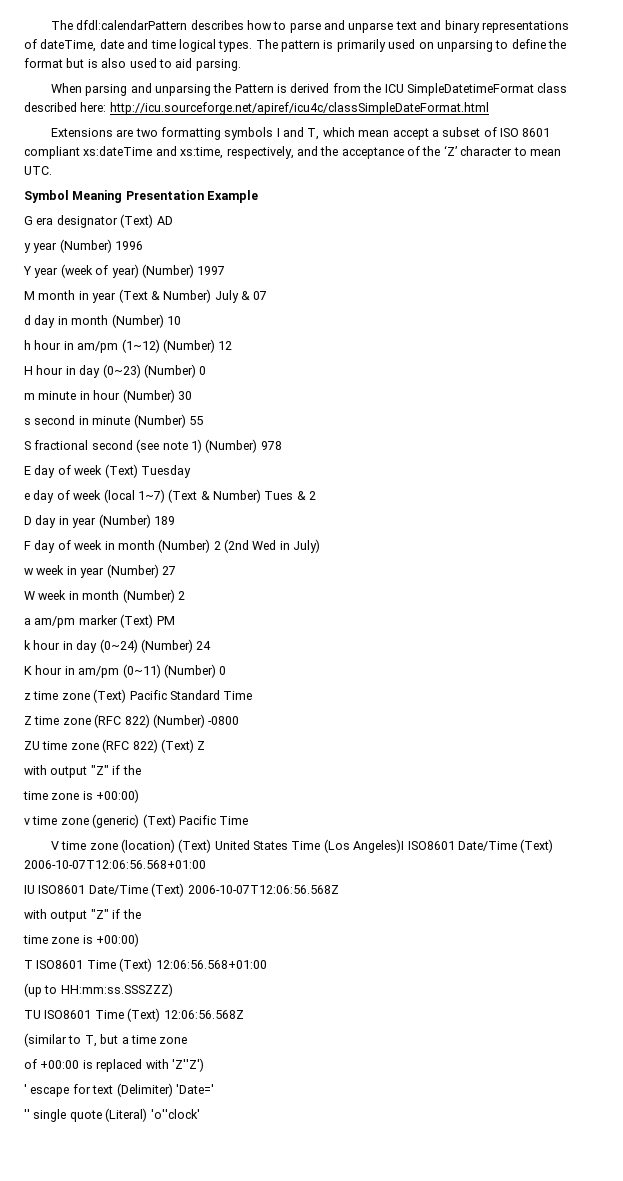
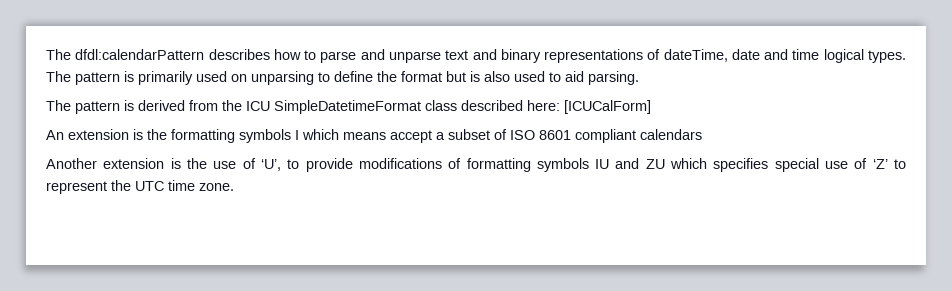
[50,83,274,96] When parsing and unparsing the Pattern -> [46,100,120,114] The pattern
[109,102,489,115] [50,127,390,140] http://icu.sourceforge.net/apiref/icu4c/classSimpleDateFormat.html // Extensions are two formatting symbols I and T, which mean -> [564,100,651,114] [46,129,386,143] [ICUCalForm] // An extension is the formatting symbols I which means
[83,145,561,159] [24,166,52,175] [24,190,259,203] [24,214,173,228] [24,239,144,253] [23,264,226,278] [24,289,268,303] [24,314,181,328] [24,339,233,353] [24,364,207,378] [24,389,192,403] [24,414,203,428] [24,439,282,453] [24,464,191,478] [24,489,317,503] [24,514,175,528] [24,539,321,553] [24,564,176,578] [24,589,185,603] [24,614,175,628] [24,639,212,653] [24,664,227,678] [24,689,253,703] [24,714,240,728] [24,739,206,753] [24,765,141,778] [23,789,140,803] [24,814,249,828] [50,839,554,853] [24,860,206,869] [24,883,339,897] [24,909,141,922] [23,933,140,947] [24,958,267,972] [24,983,173,997] [24,1008,244,1022] [24,1033,188,1047] [24,1058,204,1072] [24,1083,214,1097] [24,1108,200,1122] xs:dateTime and xs:time, respectively, and the acceptance of the ‘Z’ character to mean UTC. // Symbol Meaning Presentation Example // G era designator (Text) AD // y year (Number) 1996 // Y year (week of year) (Number) 1997 // M month in year (Text & Number) July & 07 // d day in month (Number) 10 // h hour in am/pm (1~12) (Number) 12 // H hour in day (0~23) (Number) 0 // m minute in hour (Number) 30 // s second in minute (Number) 55 // S fractional second (see note 1) (Number) 978 // E day of week (Text) Tuesday // e day of week (local 1~7) (Text & Number) Tues & 2 // D day in year (Number) 189 // F day of week in month (Number) 2 (2nd Wed in July) // w week in year (Number) 27 // W week in month (Number) 2 // a am/pm marker (Text) PM // k hour in day (0~24) (Number) 24 // K hour in am/pm (0~11) (Number) 0 // z time zone (Text) Pacific Standard Time // Z time zone (RFC 822) (Number) -0800 // ZU time zone (RFC 822) (Text) Z // with output "Z" if the // time zone is +00:00) // v time zone (generic) (Text) Pacific Time // V time zone (location) (Text) United States Time (Los Angeles)I ISO8601 Date/Time (Text) 2006-10-07T12:06:56.568+01:00 // IU ISO8601 Date/Time (Text) 2006-10-07T12:06:56.568Z // with output "Z" if the // time zone is +00:00) // T ISO8601 Time (Text) 12:06:56.568+01:00 // (up to HH:mm:ss.SSSZZZ) // TU ISO8601 Time (Text) 12:06:56.568Z // (similar to T, but a time zone // of +00:00 is replaced with 'Z''Z') // ' escape for text (Delimiter) 'Date=' // '' single quote (Literal) 'o''clock' -> [640,129,702,140] [46,158,907,172] [46,180,234,194] calendars // Another extension is the use of ‘U’, to provide modifications of formatting symbols IU and ZU which specifies special use of ‘Z’ to represent the UTC time zone.

